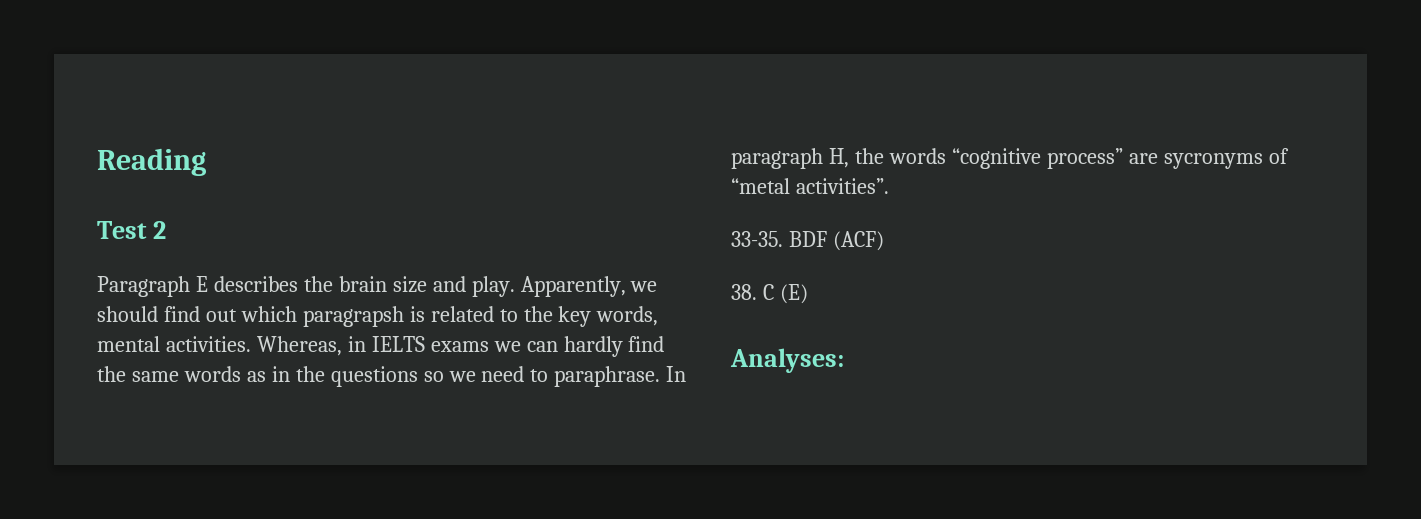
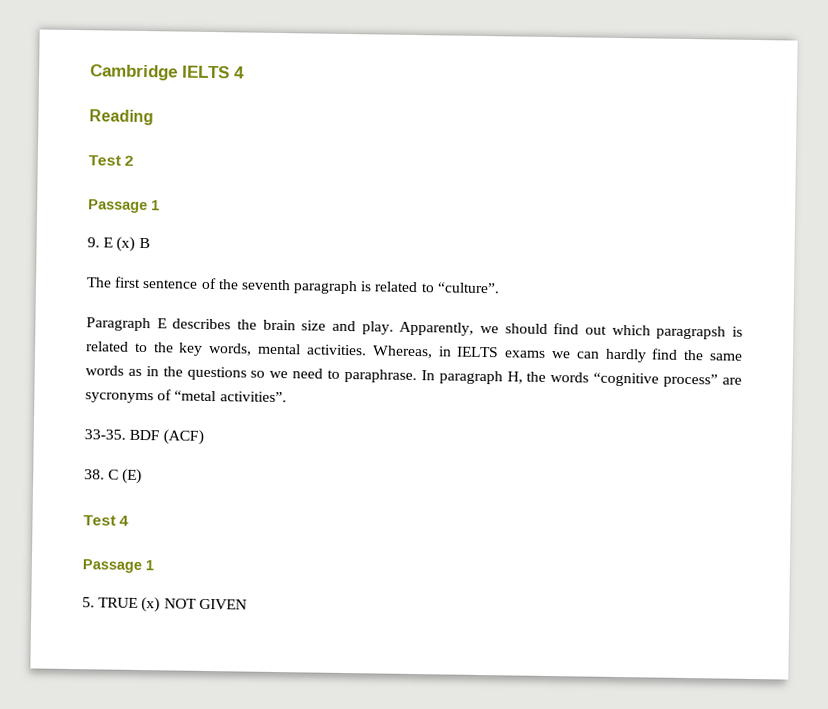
(97, 162) none -> [90,64,245,81] Cambridge IELTS 4 //
(166, 230) none -> [88,199,160,214] [87,236,150,252] [86,276,500,295] // Passage 1 // 9. E (x) B // The first sentence of the seventh paragraph is related to “culture”.
[730,348,844,373] Analyses: -> [83,515,130,526] [82,559,154,574] [82,597,247,613] Test 4 // Passage 1 // 5. TRUE (x) NOT GIVEN

